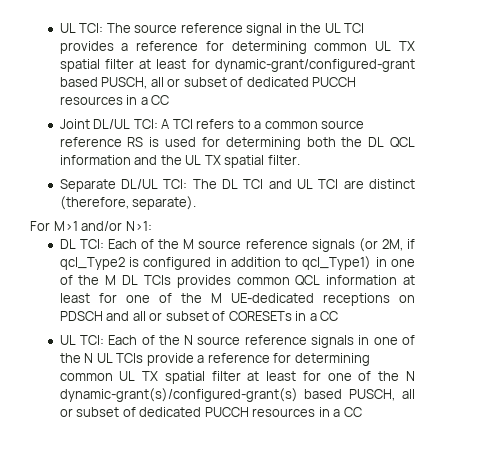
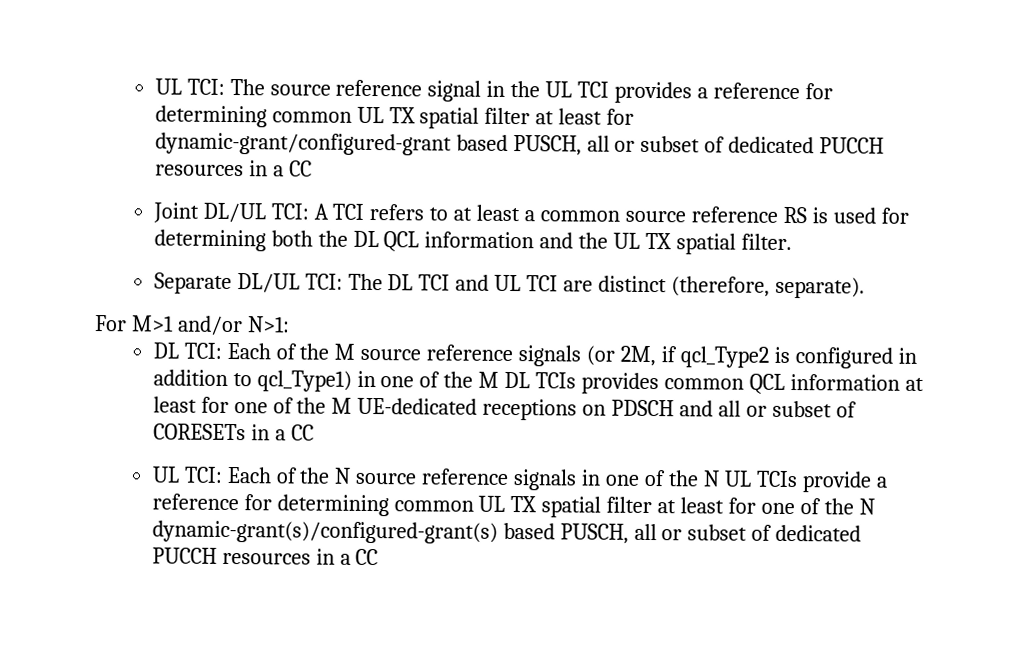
(251, 124) none -> [453,204,521,222] at least

